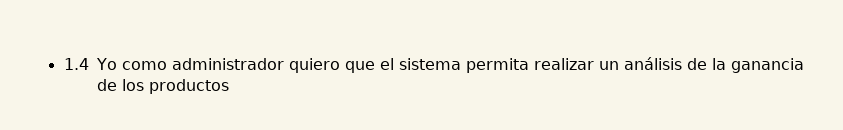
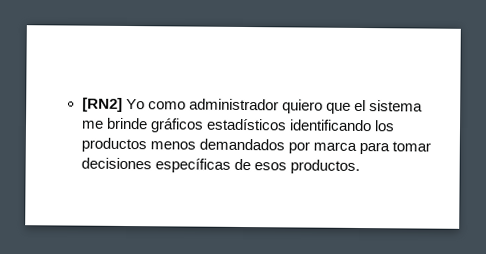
[63,58,89,70] 1.4 -> [81,97,123,112] [RN2]
[465,57,804,73] [96,79,229,94] permita realizar un análisis de la ganancia de los productos -> [80,117,395,133] [80,137,431,155] [80,157,360,174] me brinde gráficos estadísticos identificando los productos menos demandados por marca para tomar decisiones específicas de esos productos.

